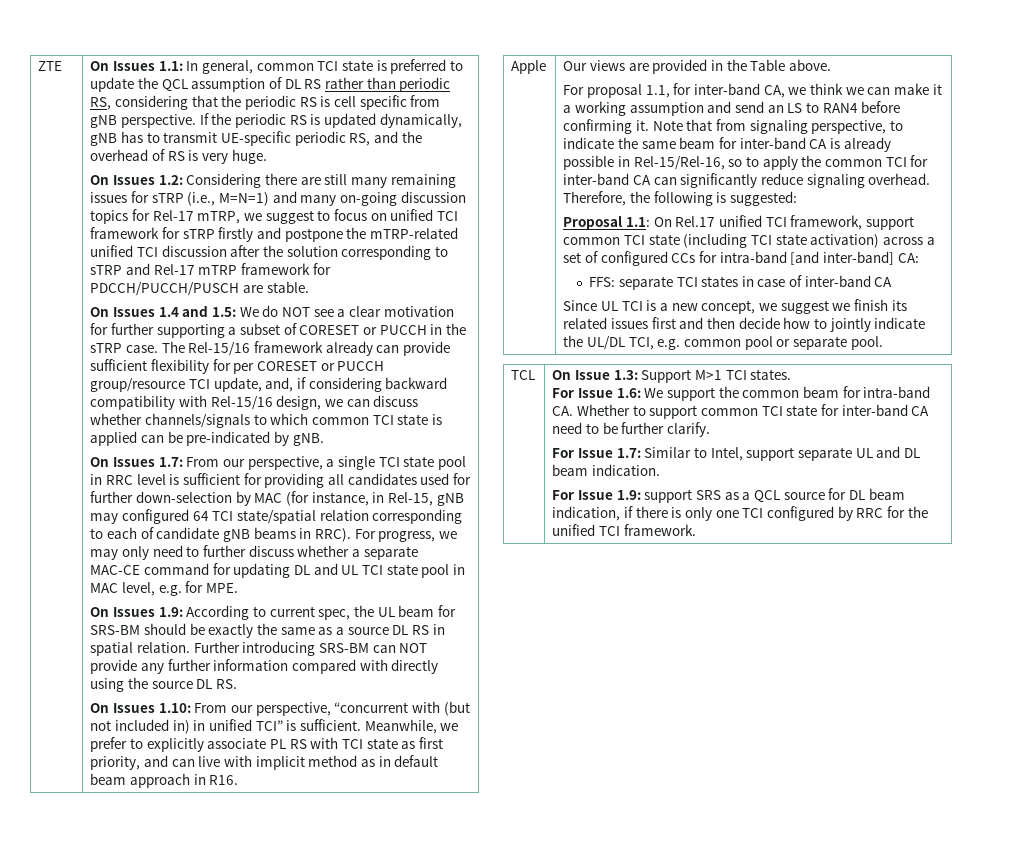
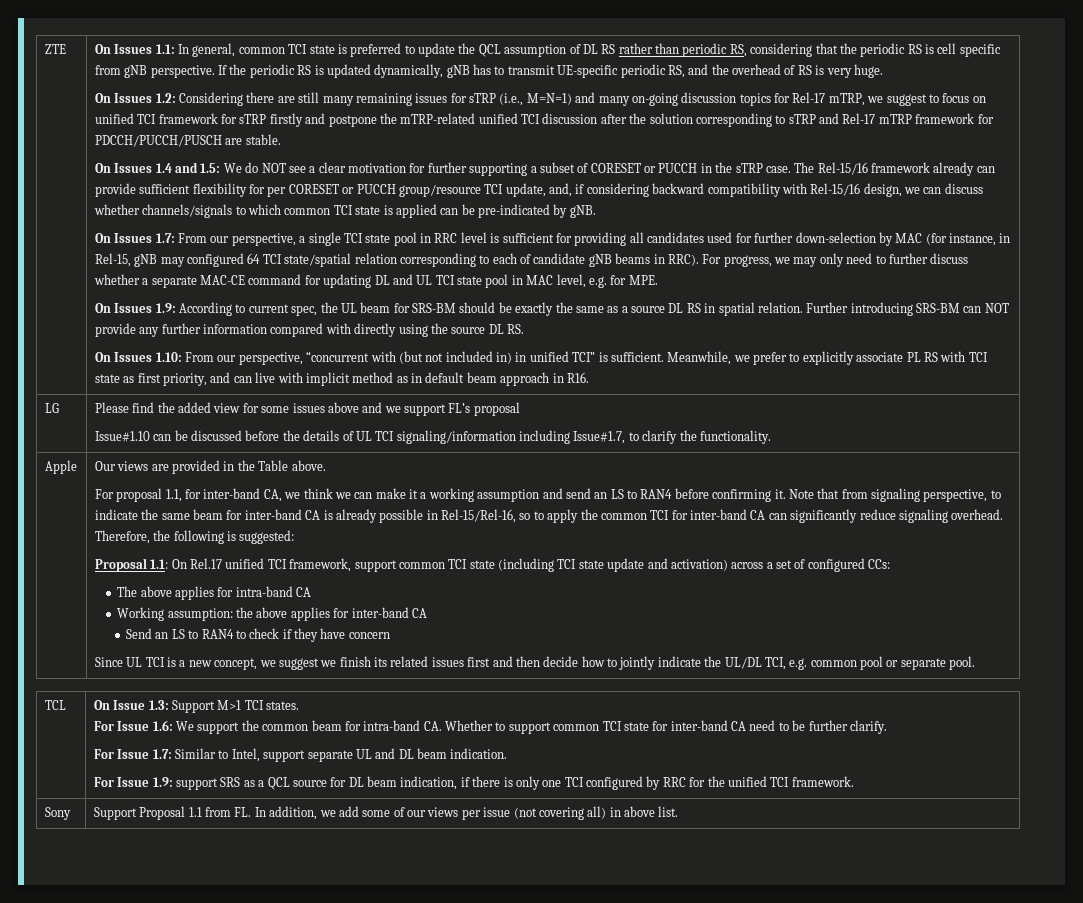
(239, 780) none -> [44,403,59,413] [94,402,520,416] [94,430,771,444] // LG | Please find the added view for some issues above and we support FL’s proposal // Issue#1.10 can be discussed before the details of UL TCI signaling/information including Issue#1.7, to clarify the functionality.
(807, 239) none -> [607,558,668,572] update and
[671,251,919,265] [589,275,893,290] CCs for intra-band [and inter-band] CA: // FFS: separate TCI states in case of inter-band CA -> [868,559,891,569] [117,586,312,600] [117,607,427,621] [126,628,390,642] CCs: // The above applies for intra-band CA // Working assumption: the above applies for inter-band CA // Send an LS to RAN4 to check if they have concern
(696, 530) none -> [44,807,71,820] [93,806,679,820] // Sony | Support Proposal 1.1 from FL. In addition, we add some of our views per issue (not covering all) in above list.

